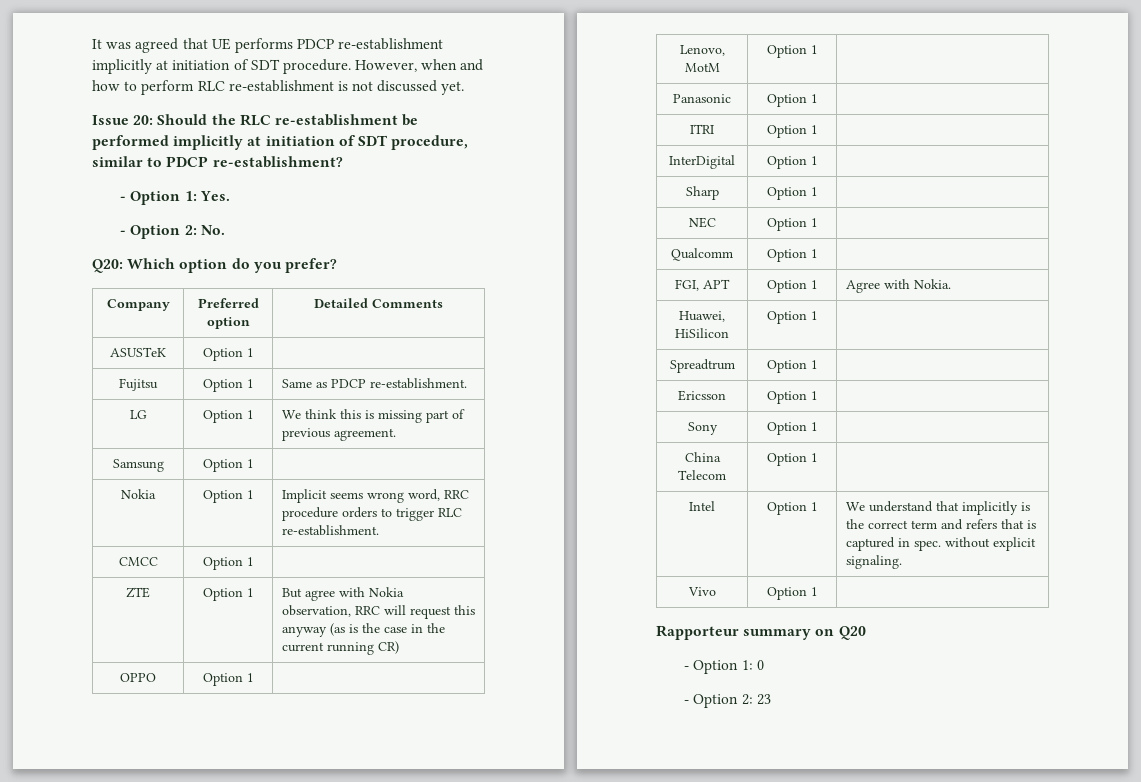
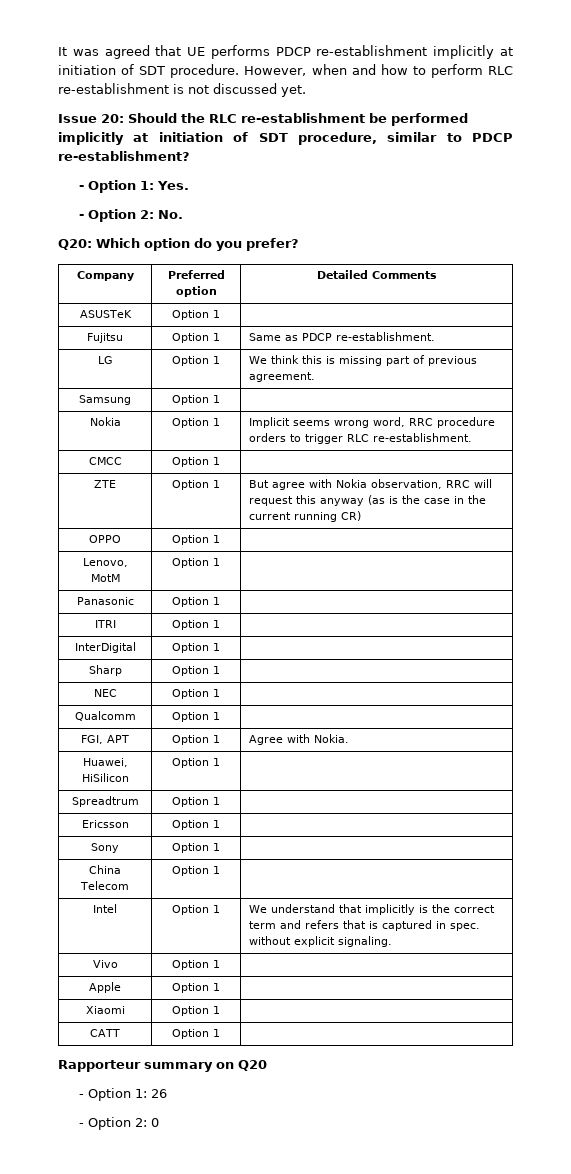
(818, 591) none -> [89,982,121,993] [172,983,220,993] [85,1006,125,1014] [172,1006,220,1016] [90,1029,120,1037] [172,1029,220,1039] // Apple | Option 1 | // Xiaomi | Option 1 | // CATT | Option 1 |
[756,660,764,670] [684,694,771,708] 0 // - Option 2: 23 -> [150,1089,167,1098] [78,1117,159,1130] 26 // - Option 2: 0

